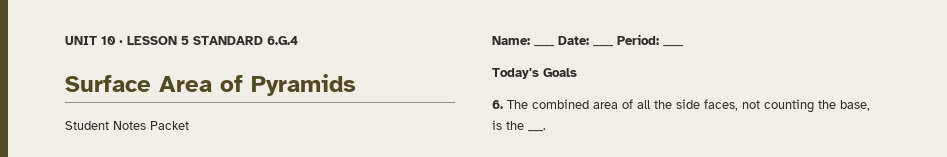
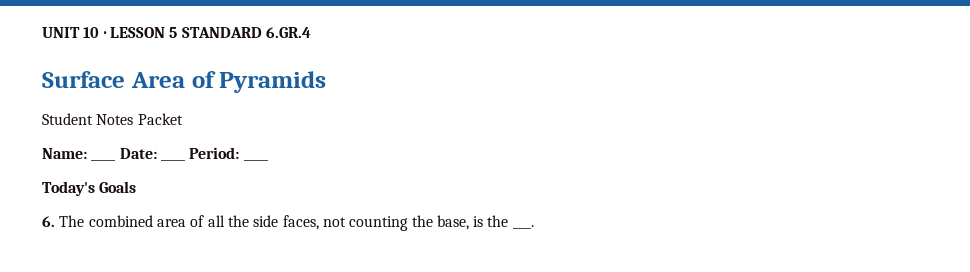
[267,36,298,45] 6.G.4 -> [265,27,311,38] 6.GR.4

